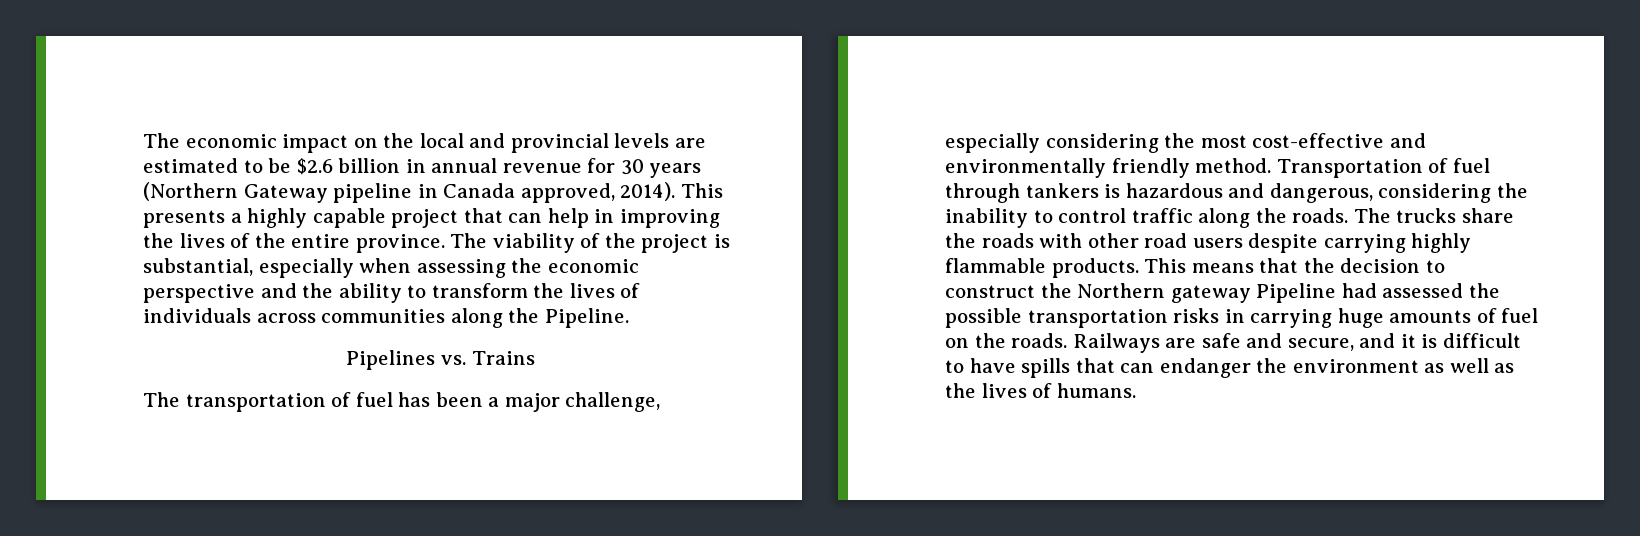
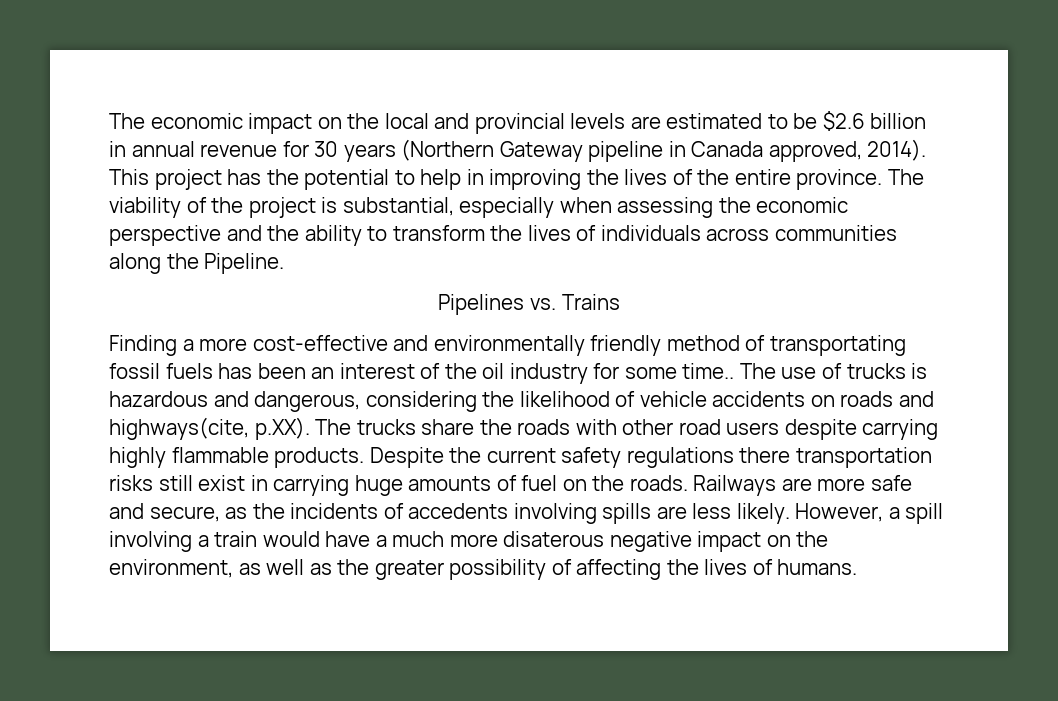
[143,208,543,228] presents a highly capable project that can -> [154,169,415,190] project has the potential to
[143,392,661,412] [945,133,1426,153] [945,158,1490,178] [945,183,1099,203] The transportation of fuel has been a major challenge, especially considering the most cost-effective and environmentally friendly method. Transportation of fuel through tankers -> [109,335,906,356] [109,363,906,384] Finding a more cost-effective and environmentally friendly method of transportating fossil fuels has been an interest of the oil industry for some time.. The use of trucks
[945,208,1349,228] inability to control traffic along the roads. -> [519,391,934,407] [109,417,310,440] likelihood of vehicle accidents on roads and highways(cite, p.XX).
[1144,258,1445,273] [945,283,1500,303] [945,308,1220,328] This means that the decision to construct the Northern gateway Pipeline had assessed the possible transportation risks -> [369,447,932,468] [109,475,246,491] Despite the current safety regulations there transportation risks still exist
(1197, 343) none -> [817,478,866,491] more
[1359,333,1521,348] [945,358,1515,378] and it is difficult to have spills that can endanger the environment as well as -> [225,503,944,524] [109,531,829,552] [109,559,662,580] as the incidents of accedents involving spills are less likely. However, a spill involving a train would have a much more disaterous negative impact on the environment, as well as the greater possibility of affecting

